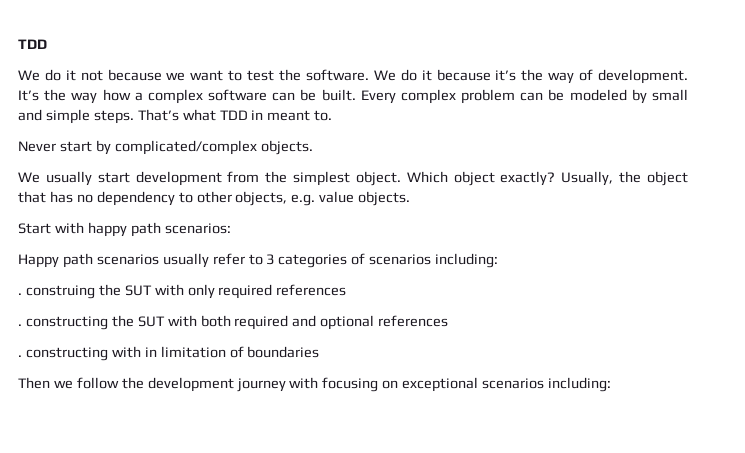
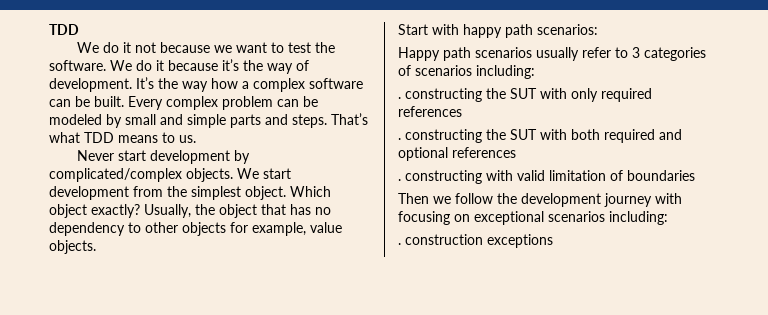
(90, 116) none -> [230,114,288,128] parts and
[251,110,333,121] in meant to. -> [118,132,196,143] means to us.
(92, 146) none -> [149,150,230,164] development
[18,171,92,186] // We usually -> [237,168,259,179] We
[235,191,316,206] objects, e.g. -> [182,222,306,236] objects for example,
[25,285,95,299] construing -> [405,88,482,102] constructing
[144,347,157,357] in -> [517,170,545,181] valid
(612, 384) none -> [398,234,553,248] // . construction exceptions

